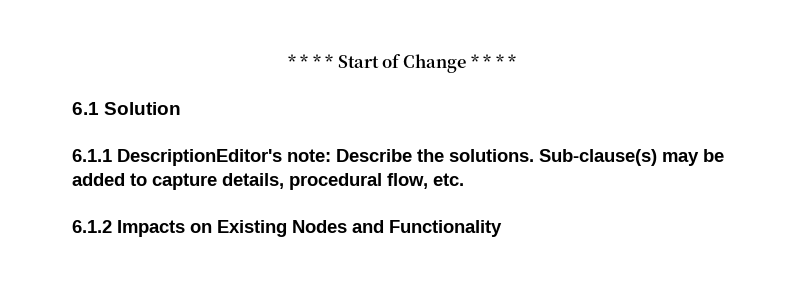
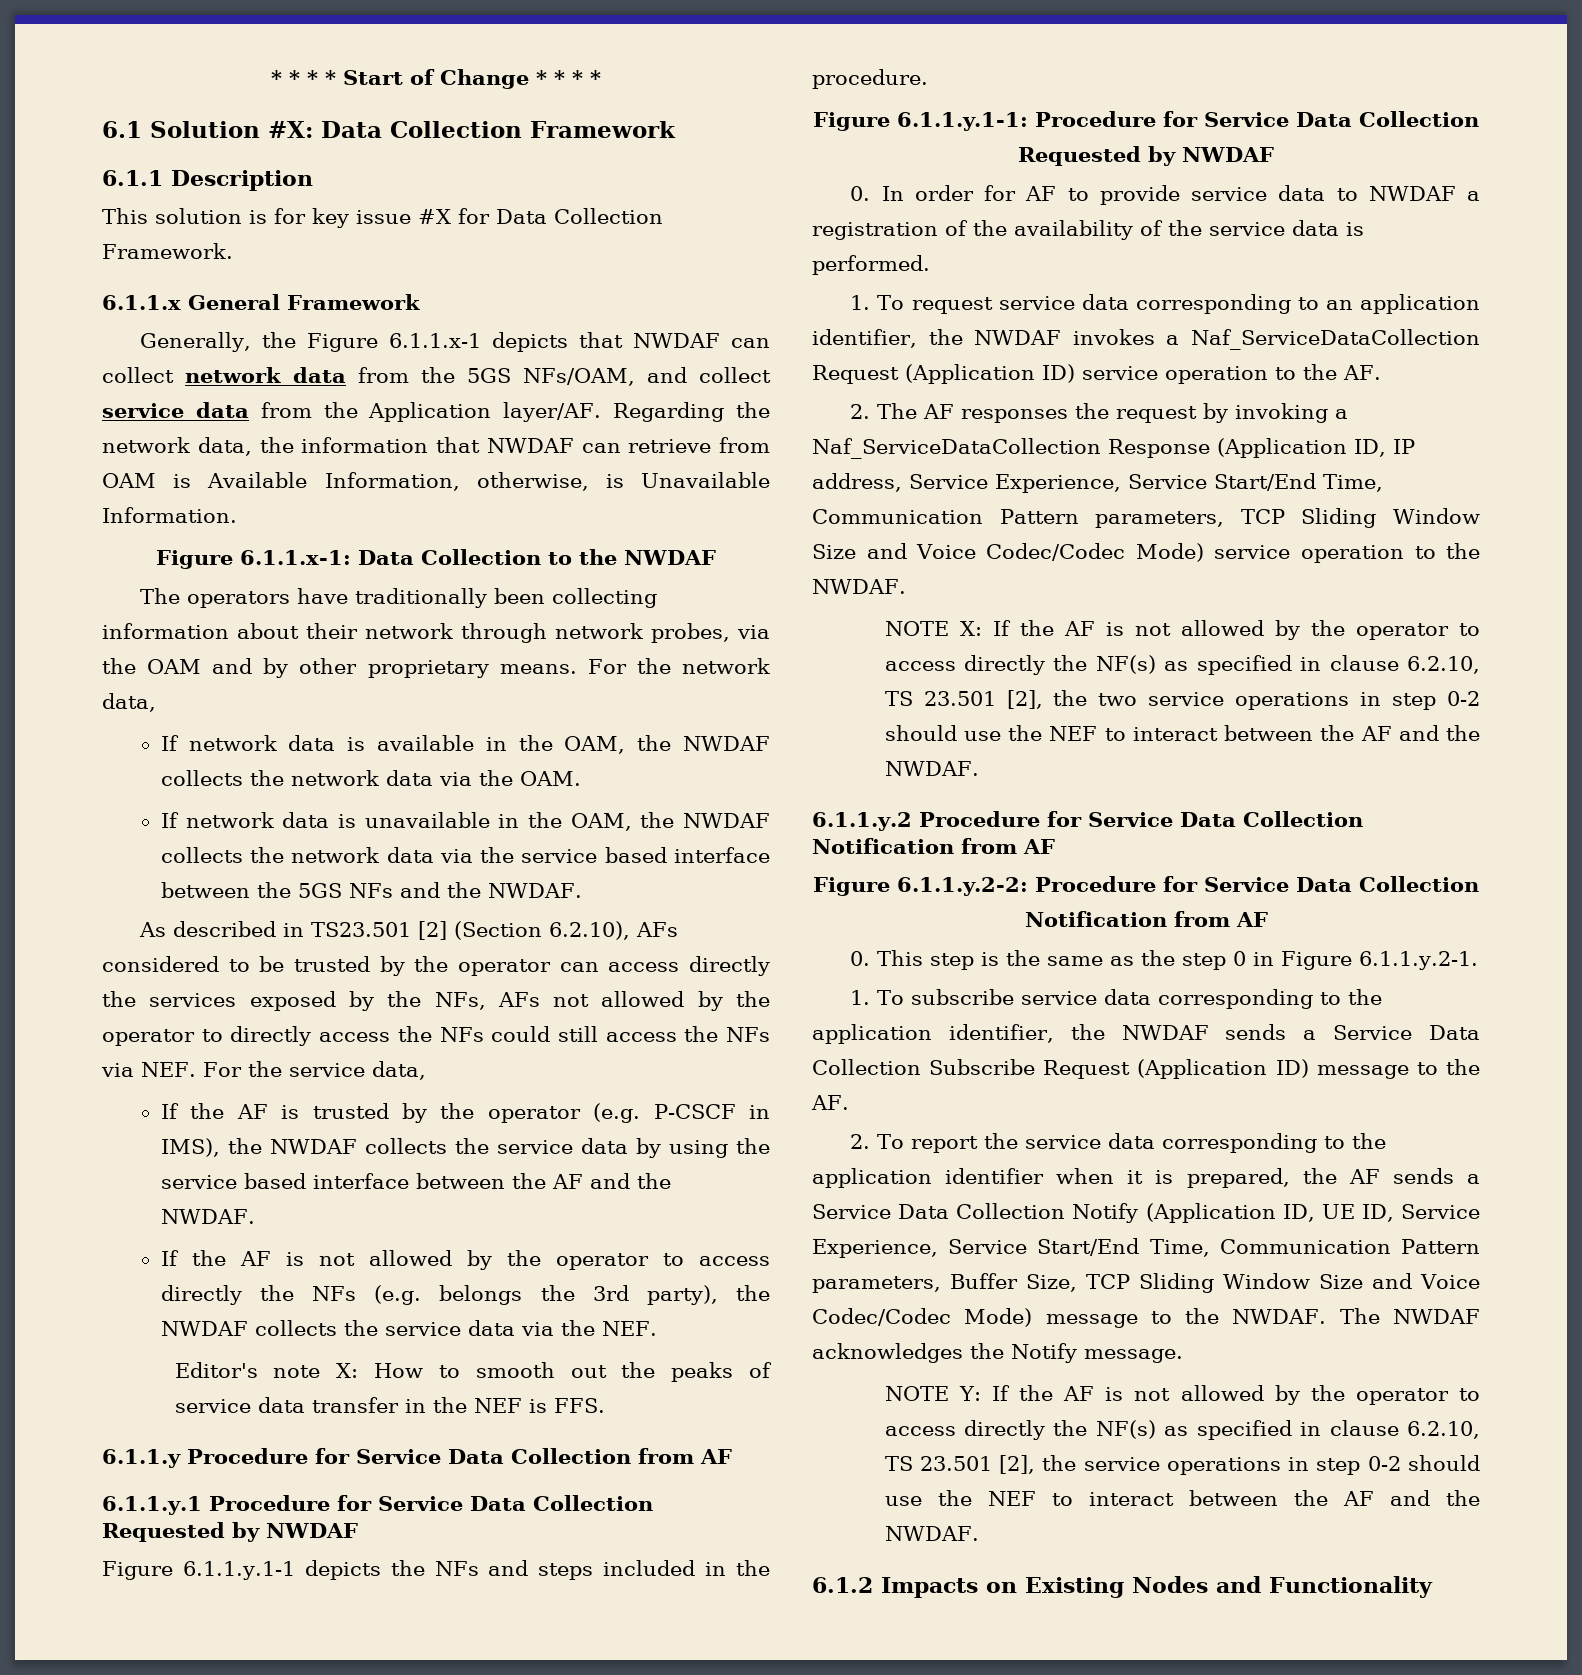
[72,149,724,166] [72,173,464,190] // 6.1.1 DescriptionEditor's note: Describe the solutions. Sub-clause(s) may be added to capture details, procedural flow, etc. -> [268,121,676,138] [102,170,313,191] [102,208,663,228] [102,243,233,259] [102,294,420,310] [140,332,770,352] [102,367,771,386] [102,402,770,422] [102,437,770,456] [102,472,770,491] [102,507,237,523] [156,549,716,569] [140,588,658,608] [102,623,770,643] [102,658,770,678] [102,693,156,712] [160,735,770,754] [160,770,581,786] [160,812,770,831] [160,847,770,863] [160,882,582,898] [139,921,679,940] [102,956,771,976] [102,991,770,1011] [102,1026,770,1046] [101,1061,426,1080] [160,1103,770,1123] [160,1138,770,1158] [160,1173,671,1189] [160,1209,255,1224] [160,1250,770,1270] [160,1285,770,1305] [160,1320,657,1336] [174,1362,772,1382] [174,1397,605,1413] [102,1448,732,1468] [102,1495,653,1515] [102,1522,358,1542] [102,1560,770,1580] [812,69,928,89] [812,111,1480,131] [1018,146,1274,166] [850,185,1480,205] [812,220,1364,240] [812,255,930,275] [850,294,1480,314] [812,329,1480,350] [812,364,1381,384] [850,403,1349,423] [812,438,1415,459] [812,473,1383,493] [812,508,1480,528] [812,543,1480,563] [812,579,906,594] [884,620,1480,640] [884,655,1480,675] [884,690,1480,710] [884,725,1480,741] [884,761,979,776] [812,811,1363,831] [812,838,1055,854] [812,876,1480,896] [1024,911,1268,927] [850,950,1479,970] [850,989,1383,1009] [812,1024,1480,1044] [812,1059,1480,1079] [811,1095,849,1110] [850,1133,1387,1153] [812,1168,1480,1188] [812,1203,1480,1223] [812,1238,1481,1258] [812,1273,1481,1293] [812,1308,1480,1328] [812,1343,1183,1363] [884,1385,1480,1405] [884,1420,1480,1440] [884,1455,1480,1475] [884,1490,1480,1506] [884,1526,979,1541] #X: Data Collection Framework // 6.1.1 Description // This solution is for key issue #X for Data Collection Framework. // 6.1.1.x General Framework // Generally, the Figure 6.1.1.x-1 depicts that NWDAF can collect network data from the 5GS NFs/OAM, and collect service data from the Application layer/AF. Regarding the network data, the information that NWDAF can retrieve from OAM is Available Information, otherwise, is Unavailable Information. // Figure 6.1.1.x-1: Data Collection to the NWDAF // The operators have traditionally been collecting information about their network through network probes, via the OAM and by other proprietary means. For the network data, // If network data is available in the OAM, the NWDAF collects the network data via the OAM. // If network data is unavailable in the OAM, the NWDAF collects the network data via the service based interface between the 5GS NFs and the NWDAF. // As described in TS23.501 [2] (Section 6.2.10), AFs considered to be trusted by the operator can access directly the services exposed by the NFs, AFs not allowed by the operator to directly access the NFs could still access the NFs via NEF. For the service data, // If the AF is trusted by the operator (e.g. P-CSCF in IMS), the NWDAF collects the service data by using the service based interface between the AF and the NWDAF. // If the AF is not allowed by the operator to access directly the NFs (e.g. belongs the 3rd party), the NWDAF collects the service data via the NEF. // Editor's note X: How to smooth out the peaks of service data transfer in the NEF is FFS. // 6.1.1.y Procedure for Service Data Collection from AF // 6.1.1.y.1 Procedure for Service Data Collection Requested by NWDAF // Figure 6.1.1.y.1-1 depicts the NFs and steps included in the procedure. // Figure 6.1.1.y.1-1: Procedure for Service Data Collection Requested by NWDAF // 0. In order for AF to provide service data to NWDAF a registration of the availability of the service data is performed. // 1. To request service data corresponding to an application identifier, the NWDAF invokes a Naf_ServiceDataCollection Request (Application ID) service operation to the AF. // 2. The AF responses the request by invoking a Naf_ServiceDataCollection Response (Application ID, IP address, Service Experience, Service Start/End Time, Communication Pattern parameters, TCP Sliding Window Size and Voice Codec/Codec Mode) service operation to the NWDAF. // NOTE X: If the AF is not allowed by the operator to access directly the NF(s) as specified in clause 6.2.10, TS 23.501 [2], the two service operations in step 0-2 should use the NEF to interact between the AF and the NWDAF. // 6.1.1.y.2 Procedure for Service Data Collection Notification from AF // Figure 6.1.1.y.2-2: Procedure for Service Data Collection Notification from AF // 0. This step is the same as the step 0 in Figure 6.1.1.y.2-1. // 1. To subscribe service data corresponding to the application identifier, the NWDAF sends a Service Data Collection Subscribe Request (Application ID) message to the AF. // 2. To report the service data corresponding to the application identifier when it is prepared, the AF sends a Service Data Collection Notify (Application ID, UE ID, Service Experience, Service Start/End Time, Communication Pattern parameters, Buffer Size, TCP Sliding Window Size and Voice Codec/Codec Mode) message to the NWDAF. The NWDAF acknowledges the Notify message. // NOTE Y: If the AF is not allowed by the operator to access directly the NF(s) as specified in clause 6.2.10, TS 23.501 [2], the service operations in step 0-2 should use the NEF to interact between the AF and the NWDAF.

